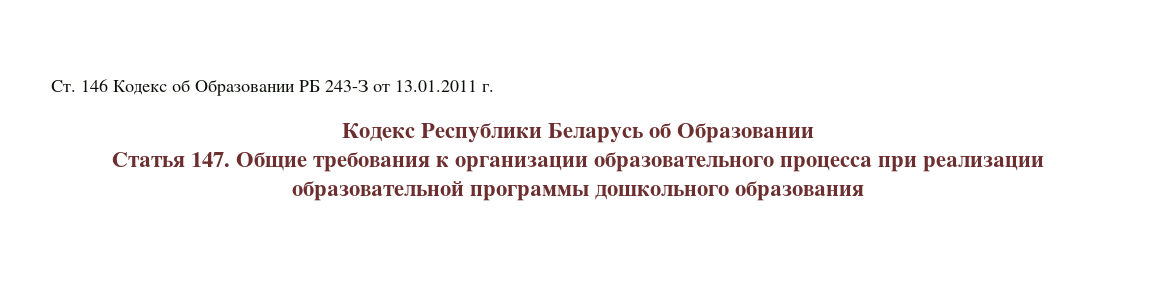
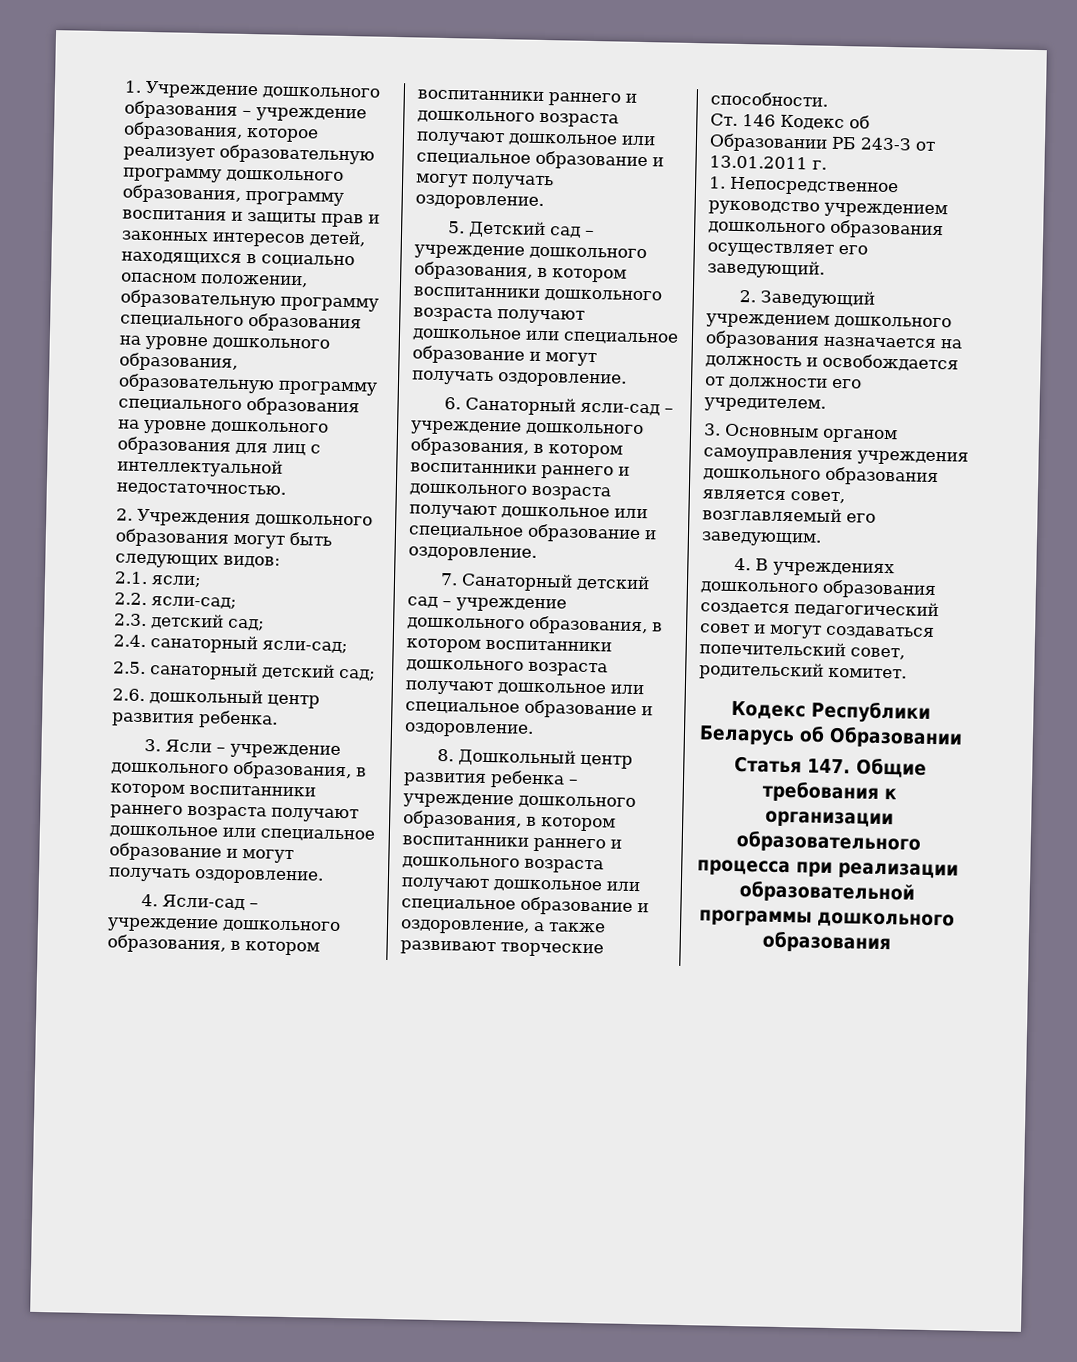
(51, 86) none -> [124,80,380,100] [124,100,367,123] [123,121,319,143] [123,144,375,165] [123,167,344,183] [122,184,344,206] [122,209,380,228] [121,230,366,248] [121,251,355,268] [121,272,308,288] [120,289,379,312] [120,313,362,333] [119,335,330,351] [119,352,238,372] [118,373,378,396] [118,397,360,417] [118,419,329,435] [117,436,321,456] [117,457,283,478] [116,482,286,497] [116,508,373,528] [115,528,332,549] [115,553,281,569] [114,571,202,588] [114,592,237,609] [114,613,265,631] [113,634,348,654] [113,661,376,681] [112,688,320,709] [112,710,278,729] [144,739,342,760] [111,760,367,781] [110,783,316,798] [110,804,359,823] [109,825,375,842] [109,842,294,864] [108,867,324,885] [141,894,260,911] [107,917,341,934] [107,934,320,956] [417,89,637,107] [417,110,619,128] [416,131,656,147] [416,150,664,171] [415,173,554,190] [415,194,544,211] [448,220,596,239] [414,244,647,261] [414,261,627,283] [413,286,662,303] [413,307,585,324] [412,328,679,345] [412,345,597,367] [411,370,627,388] [444,396,675,416] [410,420,644,437] [410,437,623,459] [410,462,630,480] [409,483,611,501] [409,504,648,520] [408,523,657,544] [408,546,537,562] [440,572,651,592] [407,596,567,613] [407,615,663,636] [406,638,612,653] [406,659,608,677] [405,680,644,696] [405,699,653,719] [404,722,534,738] [437,748,634,769] [403,770,579,789] [403,793,636,809] [403,810,616,832] [402,835,622,853] [402,856,604,874] [401,877,640,893] [401,896,649,916] [400,919,606,935] [400,940,604,958] [710,91,828,107] 1. Учреждение дошкольного образования – учреждение образования, которое реализует образовательную программу дошкольного образования, программу воспитания и защиты прав и законных интересов детей, находящихся в социально опасном положении, образовательную программу специального образования на уровне дошкольного образования, образовательную программу специального образования на уровне дошкольного образования для лиц с интеллектуальной недостаточностью. // 2. Учреждения дошкольного образования могут быть следующих видов: // 2.1. ясли; // 2.2. ясли-сад; // 2.3. детский сад; // 2.4. санаторный ясли-сад; // 2.5. санаторный детский сад; // 2.6. дошкольный центр развития ребенка. // 3. Ясли – учреждение дошкольного образования, в котором воспитанники раннего возраста получают дошкольное или специальное образование и могут получать оздоровление. // 4. Ясли-сад – учреждение дошкольного образования, в котором воспитанники раннего и дошкольного возраста получают дошкольное или специальное образование и могут получать оздоровление. // 5. Детский сад – учреждение дошкольного образования, в котором воспитанники дошкольного возраста получают дошкольное или специальное образование и могут получать оздоровление. // 6. Санаторный ясли-сад – учреждение дошкольного образования, в котором воспитанники раннего и дошкольного возраста получают дошкольное или специальное образование и оздоровление. // 7. Санаторный детский сад – учреждение дошкольного образования, в котором воспитанники дошкольного возраста получают дошкольное или специальное образование и оздоровление. // 8. Дошкольный центр развития ребенка – учреждение дошкольного образования, в котором воспитанники раннего и дошкольного возраста получают дошкольное или специальное образование и оздоровление, а также развивают творческие способности. //
(494, 88) none -> [709,176,899,197] [708,200,948,219] [708,219,944,240] [707,242,868,258] [707,259,825,279] [739,289,876,309] [706,313,952,330] [705,330,963,350] [705,353,959,372] [705,376,862,390] [704,397,826,413] [704,423,898,444] [703,447,969,466] [703,466,939,487] [702,489,845,504] [702,506,876,523] [701,531,822,547] [734,557,896,578] [700,579,937,600] [700,600,939,619] [700,623,935,639] [699,640,905,660] [699,661,907,681] // 1. Непосредственное руководство учреждением дошкольного образования осуществляет его заведующий. // 2. Заведующий учреждением дошкольного образования назначается на должность и освобождается от должности его учредителем. // 3. Основным органом самоуправления учреждения дошкольного образования является совет, возглавляемый его заведующим. // 4. В учреждениях дошкольного образования создается педагогический совет и могут создаваться попечительский совет, родительский комитет.

